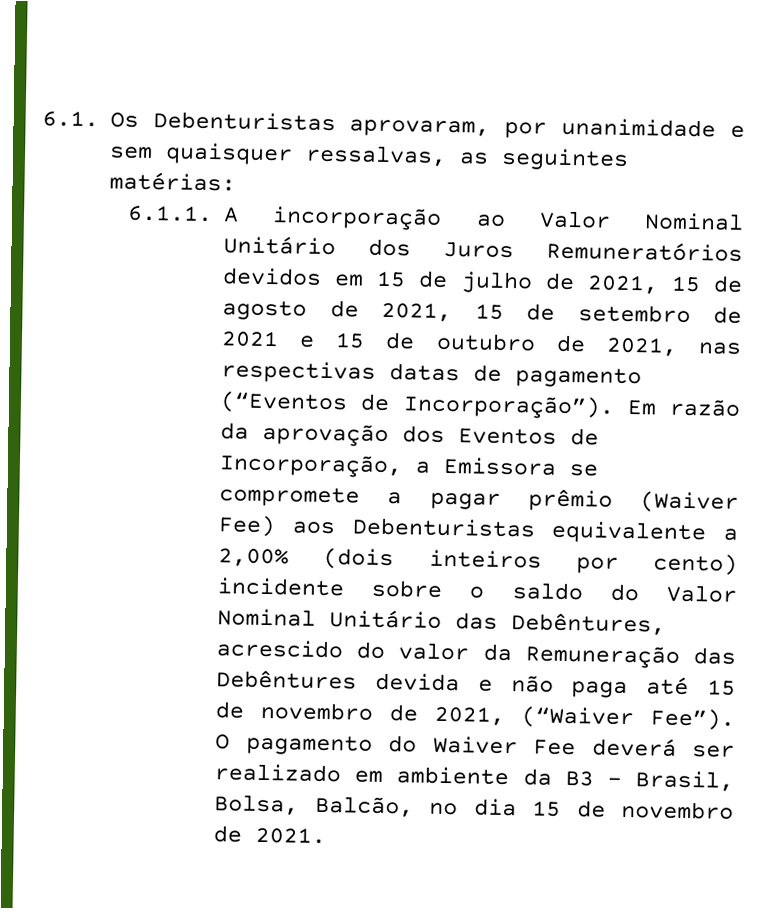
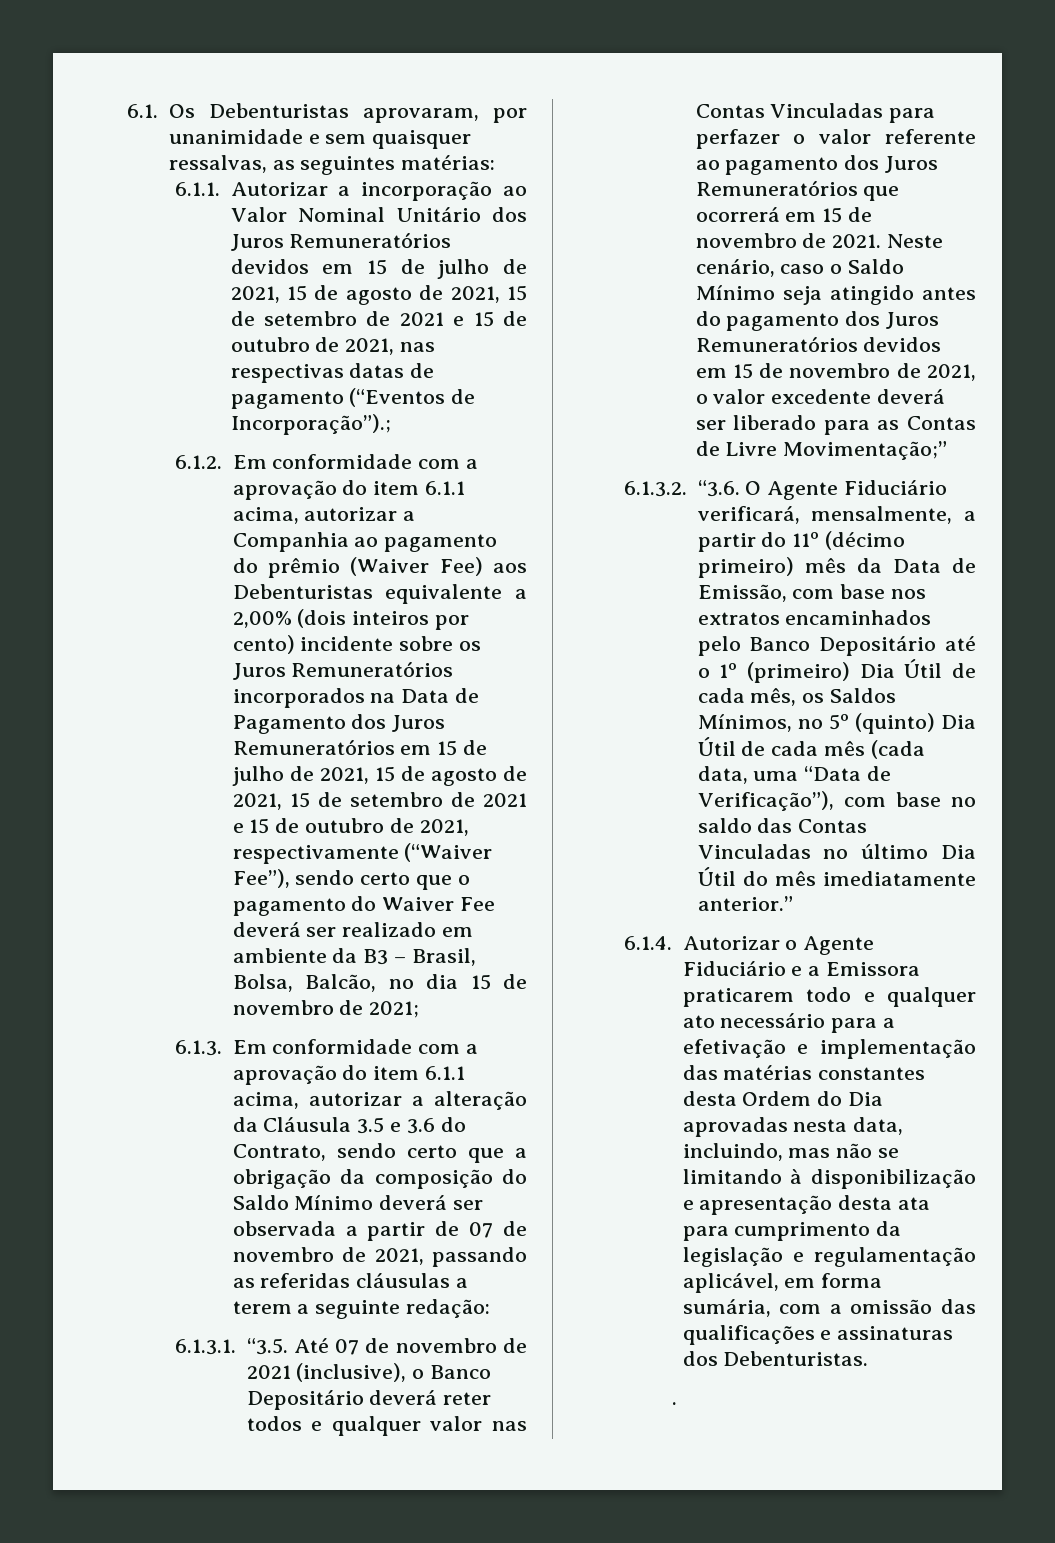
[223,207,240,223] A -> [230,182,351,196] Autorizar a
[402,394,741,420] [220,422,600,448] [219,453,599,479] [219,486,501,510] Incorporação”). Em razão da aprovação dos Eventos de Incorporação, a Emissora se compromete a pagar -> [230,414,391,435] [174,454,479,469] [232,480,466,500] [232,507,416,524] [232,532,498,552] [232,558,258,573] Incorporação”).; // 6.1.2. Em conformidade com a aprovação do item 6.1.1 acima, autorizar a Companhia ao pagamento do
[469,582,737,603] [217,608,667,636] [216,639,736,669] [216,669,736,699] [215,701,736,731] [215,734,231,750] o saldo do Valor Nominal Unitário das Debêntures, acrescido do valor da Remuneração das Debêntures devida e não paga até 15 de novembro de 2021, (“Waiver Fee”). O -> [459,641,482,651] [232,661,454,680] [232,688,480,708] [232,714,446,734] [232,739,488,756] [231,766,527,786] [232,792,527,810] [232,818,469,836] [232,843,493,864] [232,869,470,890] os Juros Remuneratórios incorporados na Data de Pagamento dos Juros Remuneratórios em 15 de julho de 2021, 15 de agosto de 2021, 15 de setembro de 2021 e 15 de outubro de 2021, respectivamente (“Waiver Fee”), sendo certo que o
[255,826,327,845] 2021. -> [369,1001,420,1018] [174,1039,479,1056] [232,1065,466,1085] [232,1091,527,1110] [232,1117,466,1134] [232,1143,527,1163] [232,1169,527,1189] [232,1195,484,1210] [232,1221,527,1241] [232,1247,527,1267] [232,1273,469,1288] [232,1299,491,1319] [174,1338,527,1355] [246,1363,492,1382] [246,1390,492,1410] [246,1416,527,1436] [695,103,936,123] [695,129,976,149] [695,155,939,175] [695,180,900,201] [695,207,873,223] [695,233,944,248] [695,259,905,277] [695,285,976,305] [695,311,940,331] [695,336,942,352] [695,363,976,381] [695,389,946,404] [695,415,976,435] [695,441,948,460] [623,480,948,500] [697,506,976,524] [697,531,906,552] [697,557,976,578] [697,584,927,602] [697,610,932,625] [697,636,976,656] [697,659,976,683] [697,688,897,706] [697,713,976,734] [697,737,925,759] [697,766,892,784] [697,791,976,811] [697,818,868,833] [697,844,976,859] [697,867,976,886] [697,896,793,911] [623,936,875,955] [682,961,921,976] [682,987,976,1007] [682,1013,896,1033] [682,1039,976,1059] [682,1065,926,1080] [682,1091,884,1106] [682,1117,904,1137] [682,1143,900,1161] [682,1169,976,1189] [682,1195,931,1215] [682,1221,902,1241] [682,1247,976,1267] [682,1273,883,1293] [682,1299,976,1317] [682,1325,954,1345] [682,1351,869,1366] [671,1402,677,1405] 2021; // 6.1.3. Em conformidade com a aprovação do item 6.1.1 acima, autorizar a alteração da Cláusula 3.5 e 3.6 do Contrato, sendo certo que a obrigação da composição do Saldo Mínimo deverá ser observada a partir de 07 de novembro de 2021, passando as referidas cláusulas a terem a seguinte redação: // 6.1.3.1. “3.5. Até 07 de novembro de 2021 (inclusive), o Banco Depositário deverá reter todos e qualquer valor nas Contas Vinculadas para perfazer o valor referente ao pagamento dos Juros Remuneratórios que ocorrerá em 15 de novembro de 2021. Neste cenário, caso o Saldo Mínimo seja atingido antes do pagamento dos Juros Remuneratórios devidos em 15 de novembro de 2021, o valor excedente deverá ser liberado para as Contas de Livre Movimentação;” // 6.1.3.2. “3.6. O Agente Fiduciário verificará, mensalmente, a partir do 11º (décimo primeiro) mês da Data de Emissão, com base nos extratos encaminhados pelo Banco Depositário até o 1º (primeiro) Dia Útil de cada mês, os Saldos Mínimos, no 5º (quinto) Dia Útil de cada mês (cada data, uma “Data de Verificação”), com base no saldo das Contas Vinculadas no último Dia Útil do mês imediatamente anterior.” // 6.1.4. Autorizar o Agente Fiduciário e a Emissora praticarem todo e qualquer ato necessário para a efetivação e implementação das matérias constantes desta Ordem do Dia aprovadas nesta data, incluindo, mas não se limitando à disponibilização e apresentação desta ata para cumprimento da legislação e regulamentação aplicável, em forma sumária, com a omissão das qualificações e assinaturas dos Debenturistas. // .

